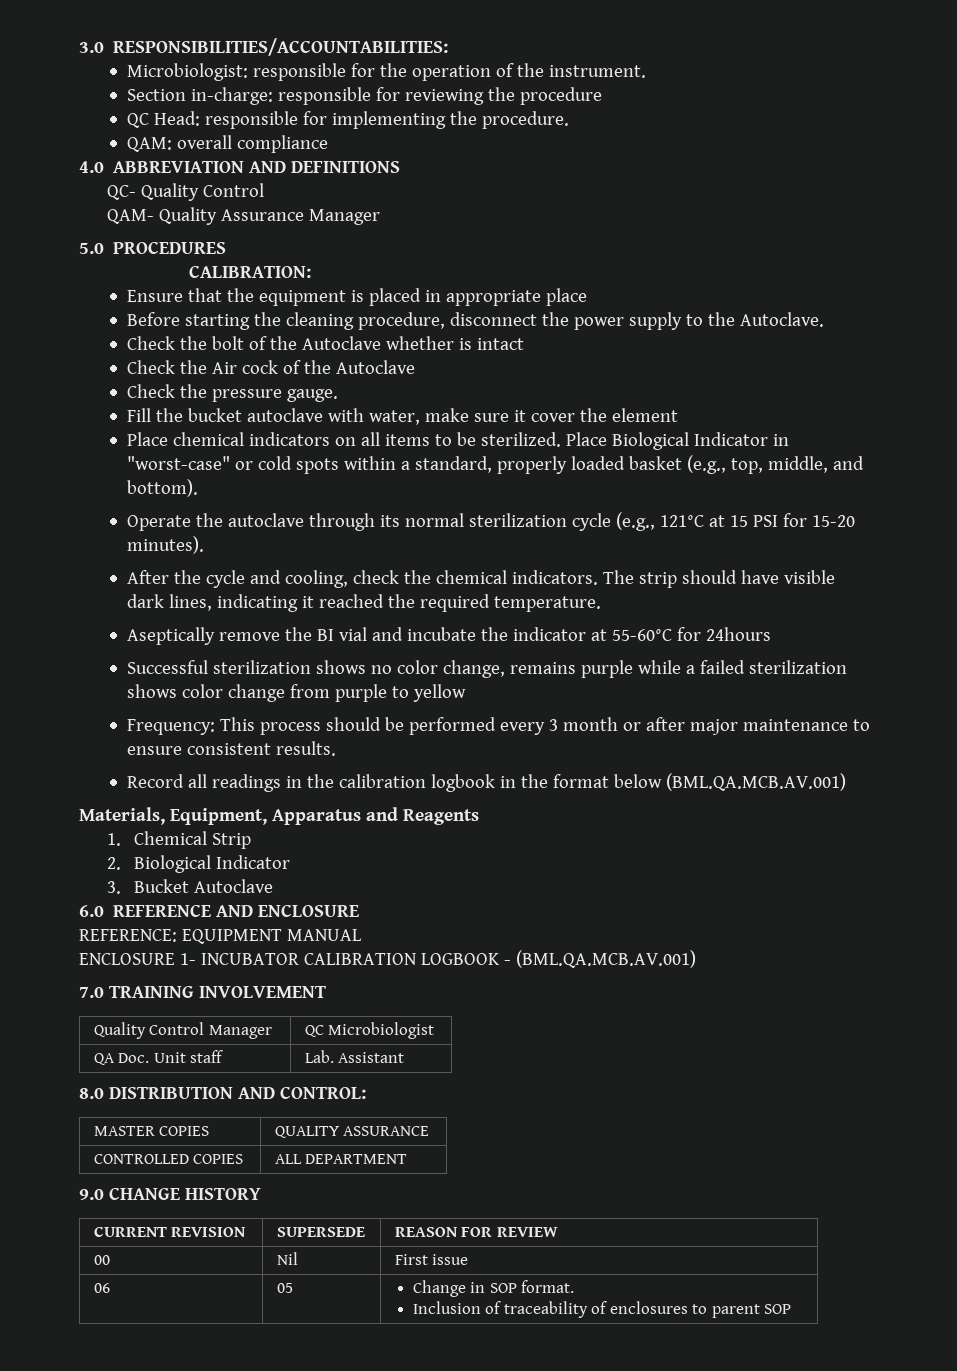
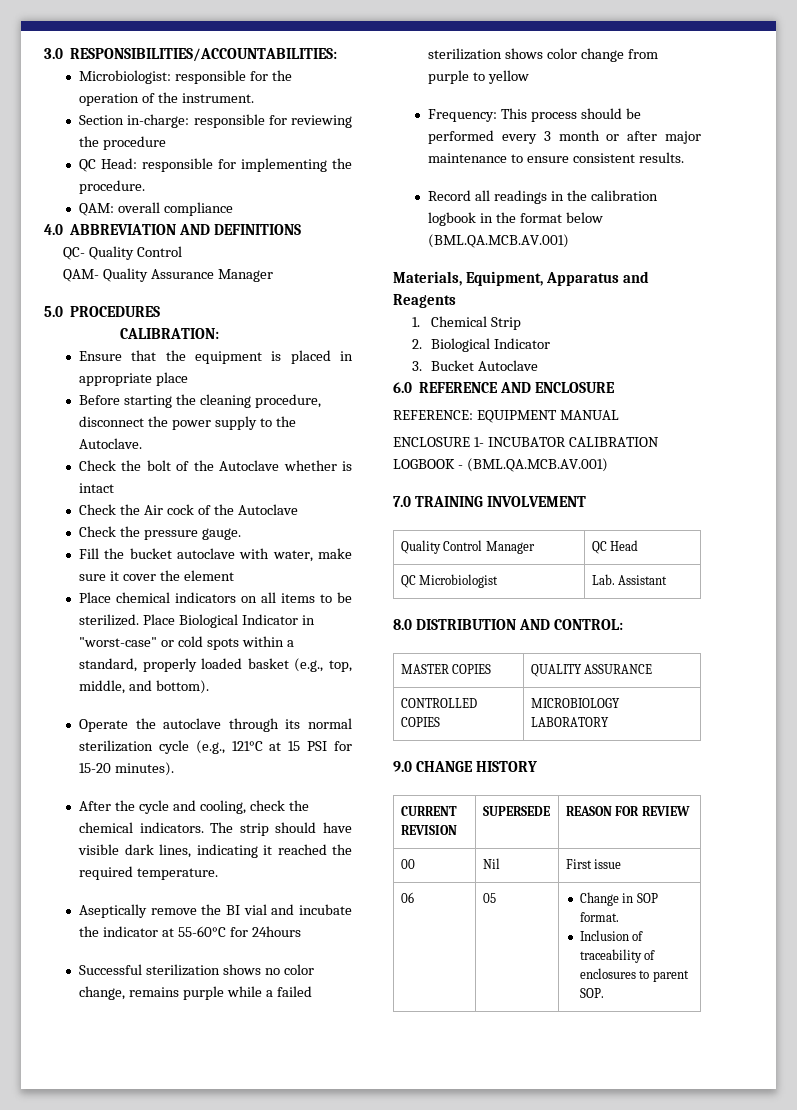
(324, 1031) none -> [610,540,639,551] [400,575,416,588] Head // QC
[93,1050,224,1065] // QA Doc. Unit staff -> (499, 581) none
[274,1154,408,1164] ALL DEPARTMENT -> [530,698,620,708] [530,717,609,727] MICROBIOLOGY LABORATORY
[764,1304,792,1314] SOP -> [579,988,604,998] SOP.

